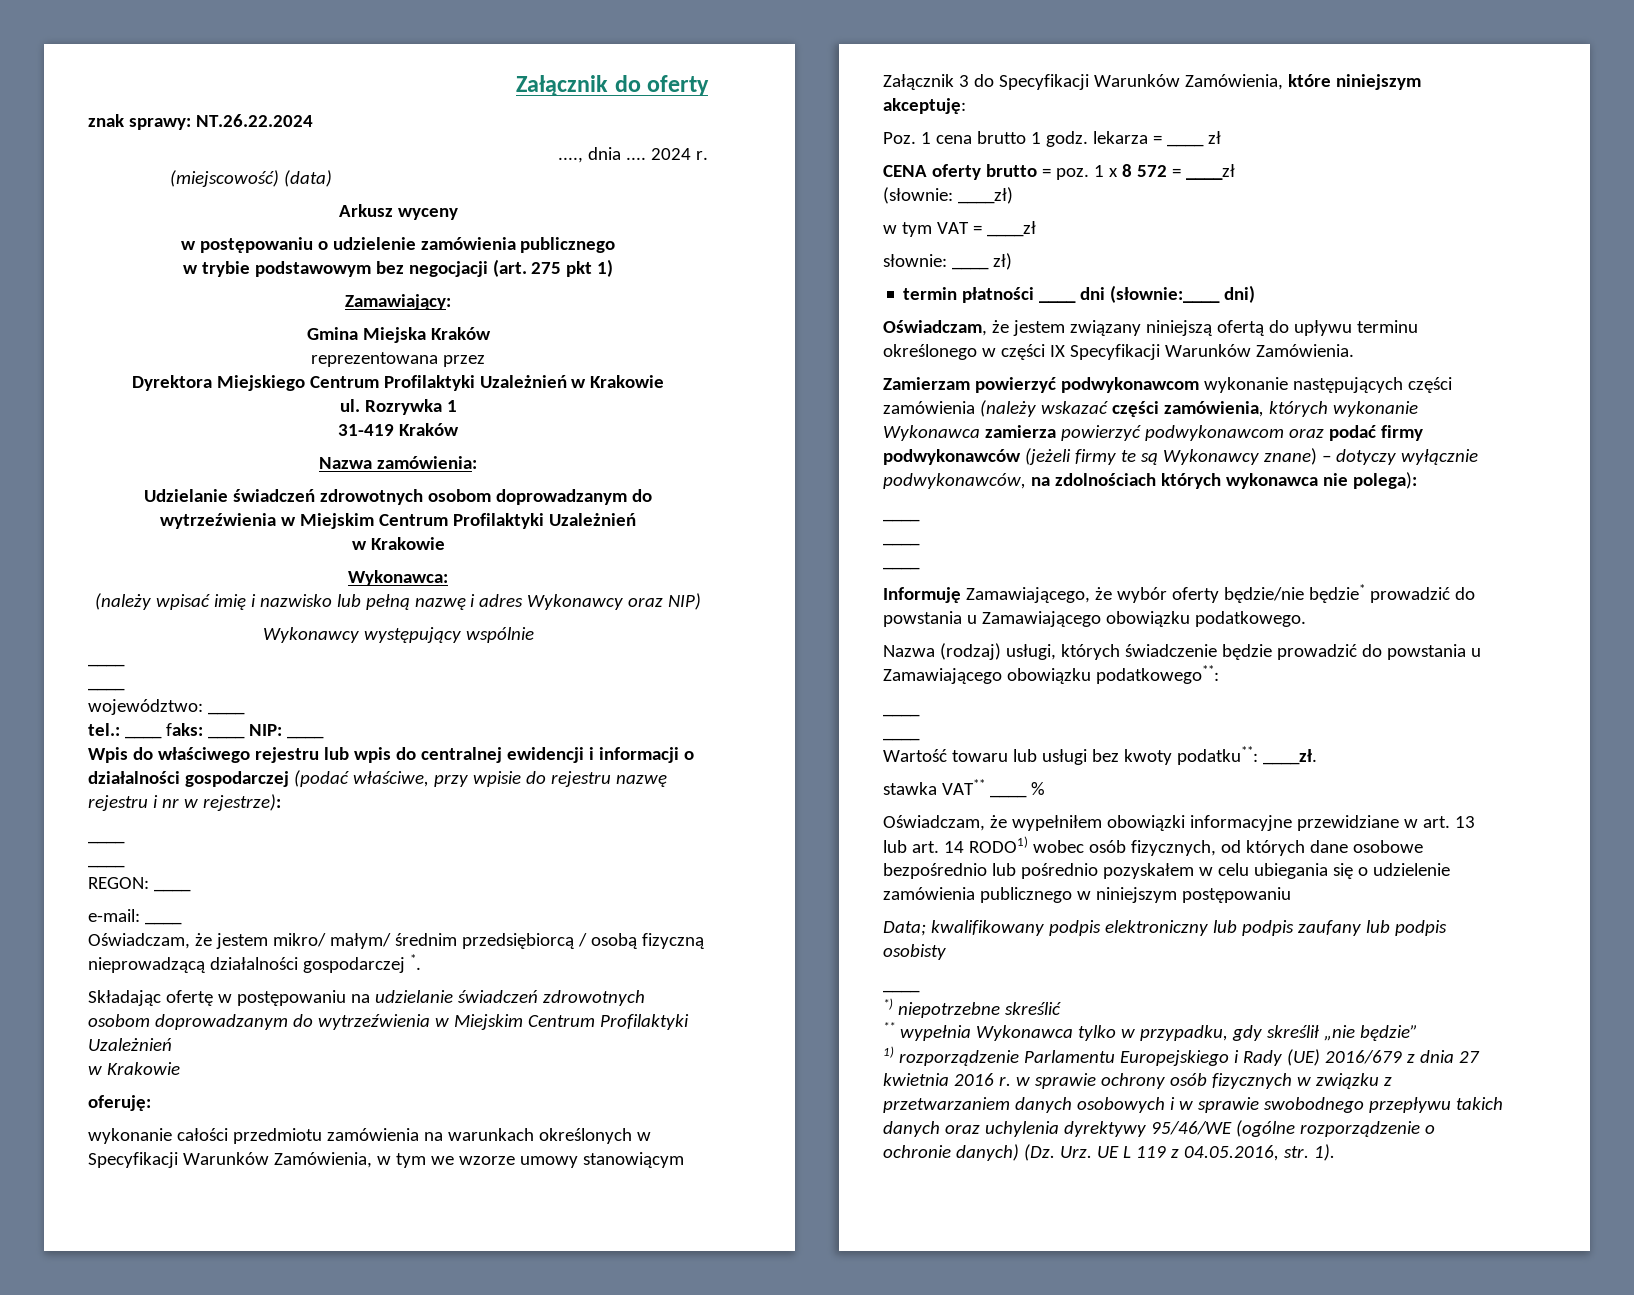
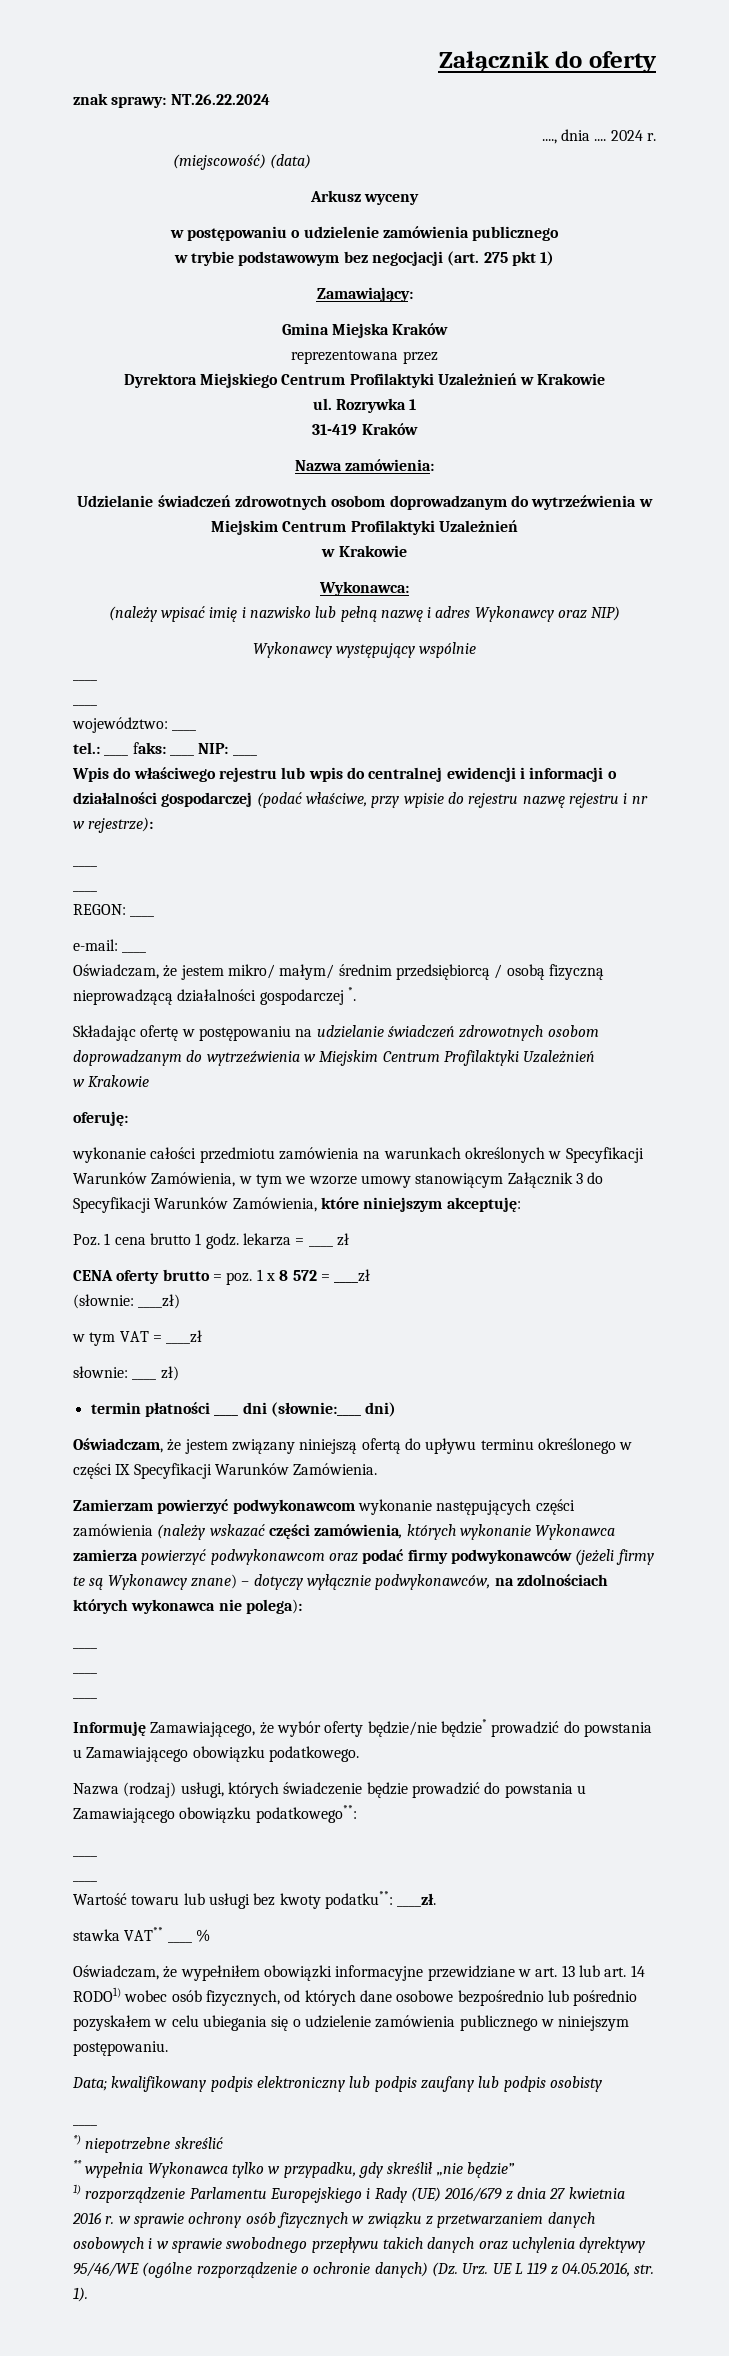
[1181,887,1291,903] postępowaniu -> [73,2041,168,2056] postępowaniu.

